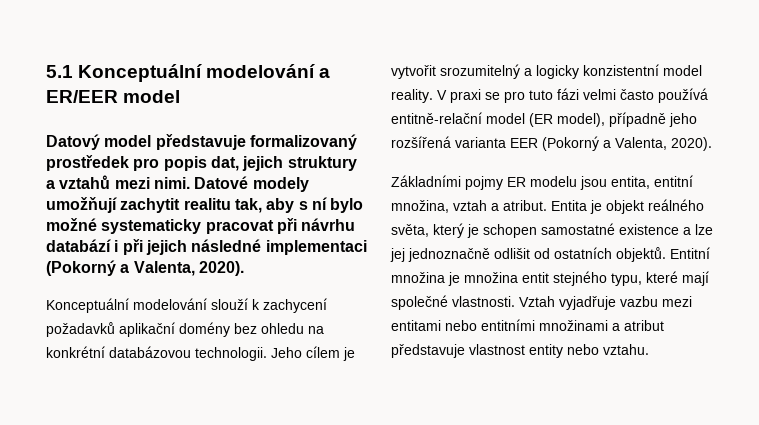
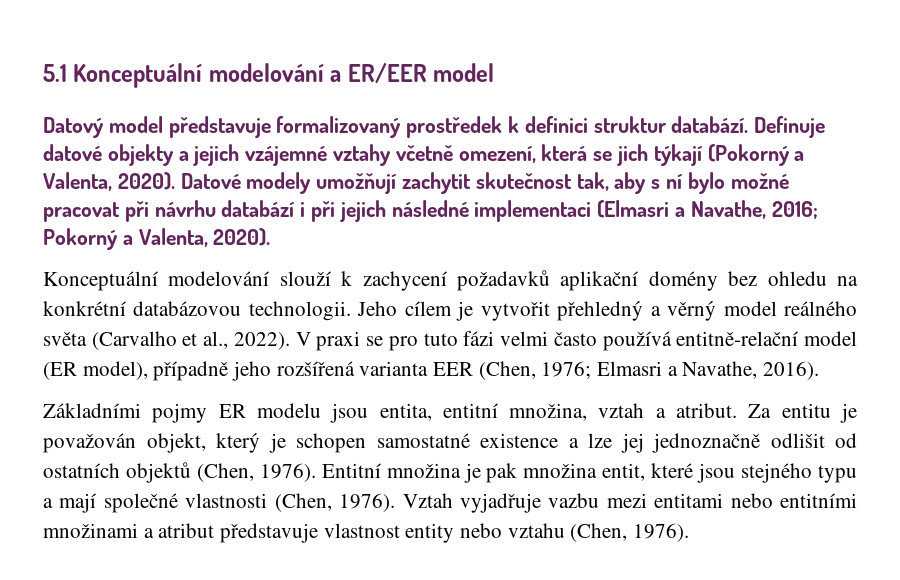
[133,156,357,171] [46,175,190,189] pro popis dat, jejich struktury a vztahů mezi nimi. -> [508,116,826,138] [43,144,805,166] [43,172,175,191] k definici struktur databází. Definuje datové objekty a jejich vzájemné vztahy včetně omezení, která se jich týkají (Pokorný a Valenta, 2020).
[183,198,231,210] realitu -> [475,172,572,189] skutečnost
[101,219,202,234] systematicky -> (789, 181) none
[46,260,116,276] (Pokorný -> [597,200,818,219] [43,228,118,250] (Elmasri a Navathe, 2016; Pokorný
[440,64,702,79] [391,89,433,103] srozumitelný a logicky konzistentní model reality. -> [557,301,858,321] [43,331,290,350] přehledný a věrný model reálného světa (Carvalho et al., 2022).
[542,136,712,151] (Pokorný a Valenta, 2020). -> [478,361,820,380] (Chen, 1976; Elmasri a Navathe, 2016).
[551,199,704,214] [391,224,429,237] Entita je objekt reálného světa, -> [748,403,857,423] [43,433,206,453] Za entitu je považován objekt,
[616,247,710,262] [391,271,709,286] [391,295,515,310] objektů. Entitní množina je množina entit stejného typu, které mají společné vlastnosti. -> [125,462,857,483] [43,493,396,513] objektů (Chen, 1976). Entitní množina je pak množina entit, které jsou stejného typu a mají společné vlastnosti (Chen, 1976).
[603,344,649,355] vztahu. -> [507,523,690,542] vztahu (Chen, 1976).

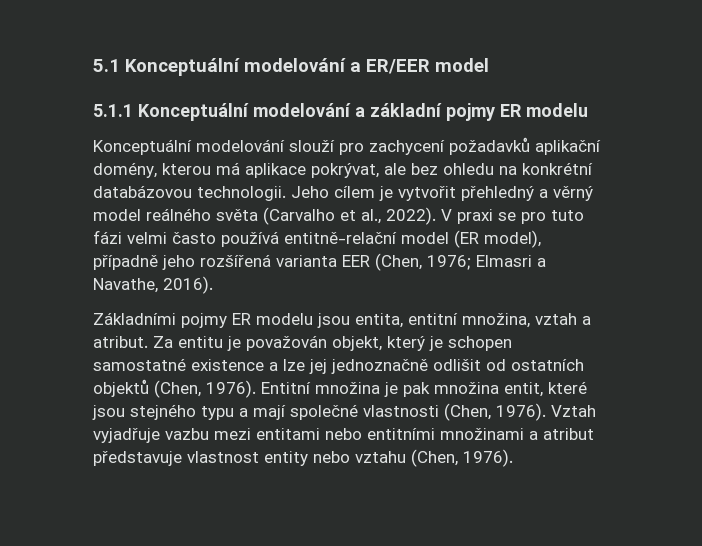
[43,116,826,138] [43,144,805,166] [43,172,789,194] [43,200,818,222] [43,228,271,250] Datový model představuje formalizovaný prostředek k definici struktur databází. Definuje datové objekty a jejich vzájemné vztahy včetně omezení, která se jich týkají (Pokorný a Valenta, 2020). Datové modely umožňují zachytit skutečnost tak, aby s ní bylo možné pracovat při návrhu databází i při jejich následné implementaci (Elmasri a Navathe, 2016; Pokorný a Valenta, 2020). -> [93,103,588,121] 5.1.1 Konceptuální modelování a základní pojmy ER modelu
[341,271,353,286] k -> [339,143,364,155] pro
[648,271,718,291] domény -> [93,162,406,178] domény, kterou má aplikace pokrývat, ale

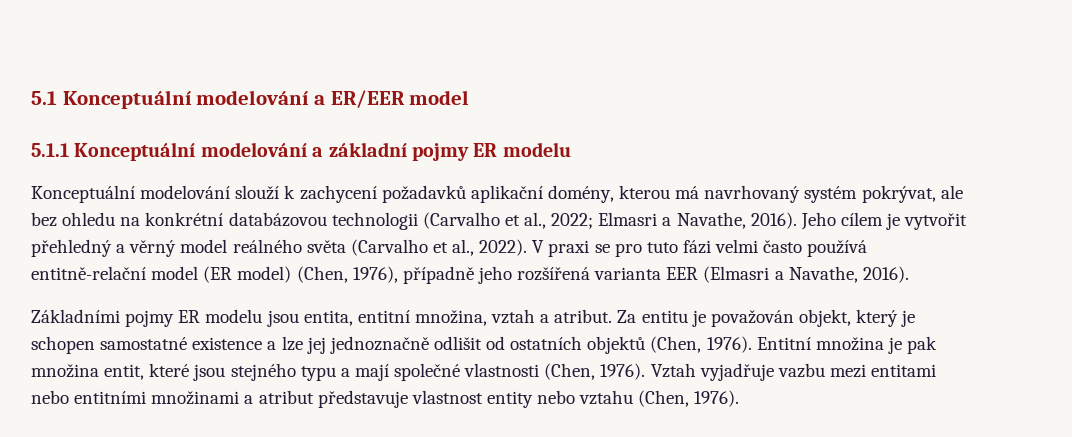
[339,143,364,155] pro -> [284,185,296,199] k
[245,163,306,178] aplikace -> [704,185,858,203] navrhovaný systém
[197,186,286,201] technologii. -> [331,212,797,230] technologii (Carvalho et al., 2022; Elmasri a Navathe, 2016).
[484,230,541,248] model), -> [237,266,398,283] model) (Chen, 1976),
[375,253,532,271] (Chen, 1976; Elmasri -> [703,266,770,283] (Elmasri

